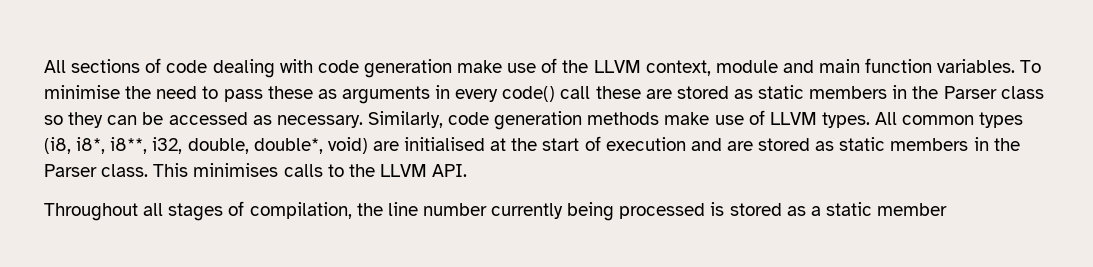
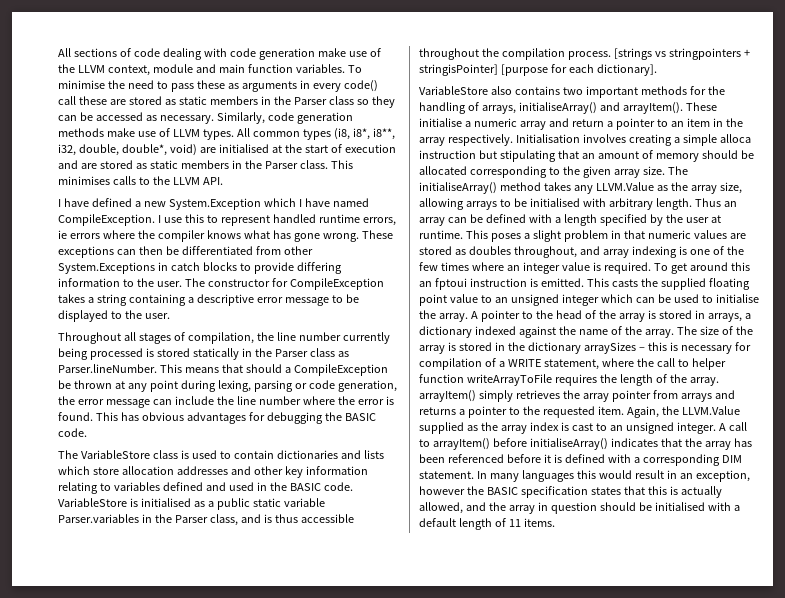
(468, 170) none -> [58,198,369,210] [58,214,396,226] [58,230,393,242] [58,246,313,258] [58,262,342,274] [58,278,384,290] [58,294,359,306] [58,310,170,322] // I have defined a new System.Exception which I have named CompileException. I use this to represent handled runtime errors, ie errors where the compiler knows what has gone wrong. These exceptions can then be differentiated from other System.Exceptions in catch blocks to provide differing information to the user. The constructor for CompileException takes a string containing a descriptive error message to be displayed to the user.
[786,202,948,216] as a static member -> [192,348,349,360] [58,364,388,376] [58,380,397,392] [58,396,394,408] [58,412,376,424] [58,428,87,437] [58,450,384,459] [58,466,368,478] [58,482,353,494] [58,498,325,510] [58,514,354,526] [419,48,750,60] [419,64,657,76] [419,86,725,98] [419,102,717,114] [419,118,743,130] [419,134,751,146] [419,150,754,162] [419,166,688,178] [419,182,742,194] [419,198,737,210] [419,214,721,226] [419,230,746,242] [419,246,744,258] [419,262,750,274] [419,278,750,290] [419,294,759,306] [419,310,751,322] [419,326,753,338] [419,342,751,354] [419,358,726,370] [419,374,719,386] [419,390,735,402] [419,406,740,418] [419,422,747,434] [419,438,752,450] [419,454,742,466] [419,470,750,482] [419,486,722,498] [419,502,740,514] [419,518,555,530] statically in the Parser class as Parser.lineNumber. This means that should a CompileException be thrown at any point during lexing, parsing or code generation, the error message can include the line number where the error is found. This has obvious advantages for debugging the BASIC code. // The VariableStore class is used to contain dictionaries and lists which store allocation addresses and other key information relating to variables defined and used in the BASIC code. VariableStore is initialised as a public static variable Parser.variables in the Parser class, and is thus accessible throughout the compilation process. [strings vs stringpointers + stringisPointer] [purpose for each dictionary]. // VariableStore also contains two important methods for the handling of arrays, initialiseArray() and arrayItem(). These initialise a numeric array and return a pointer to an item in the array respectively. Initialisation involves creating a simple alloca instruction but stipulating that an amount of memory should be allocated corresponding to the given array size. The initialiseArray() method takes any LLVM.Value as the array size, allowing arrays to be initialised with arbitrary length. Thus an array can be defined with a length specified by the user at runtime. This poses a slight problem in that numeric values are stored as doubles throughout, and array indexing is one of the few times where an integer value is required. To get around this an fptoui instruction is emitted. This casts the supplied floating point value to an unsigned integer which can be used to initialise the array. A pointer to the head of the array is stored in arrays, a dictionary indexed against the name of the array. The size of the array is stored in the dictionary arraySizes – this is necessary for compilation of a WRITE statement, where the call to helper function writeArrayToFile requires the length of the array. arrayItem() simply retrieves the array pointer from arrays and returns a pointer to the requested item. Again, the LLVM.Value supplied as the array index is cast to an unsigned integer. A call to arrayItem() before initialiseArray() indicates that the array has been referenced before it is defined with a corresponding DIM statement. In many languages this would result in an exception, however the BASIC specification states that this is actually allowed, and the array in question should be initialised with a default length of 11 items.

